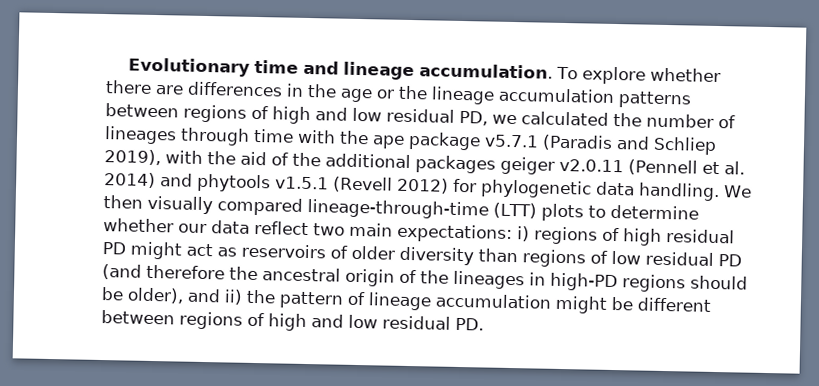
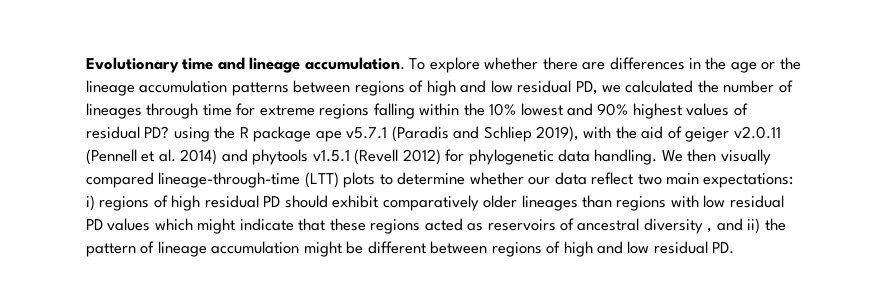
[297,129,481,151] with the ape package -> [236,103,748,119] [86,126,342,142] for extreme regions falling within the 10% lowest and 90% highest values of residual PD? using the R package ape
[292,152,496,174] the additional packages -> (682, 132) none
[130,241,742,268] [102,264,748,293] [101,287,184,304] might act as reservoirs of older diversity than regions of low residual PD (and therefore the ancestral origin of the lineages in high-PD regions should be older), -> [284,195,784,211] [86,218,713,234] should exhibit comparatively older lineages than regions with low residual PD values which might indicate that these regions acted as reservoirs of ancestral diversity ,

